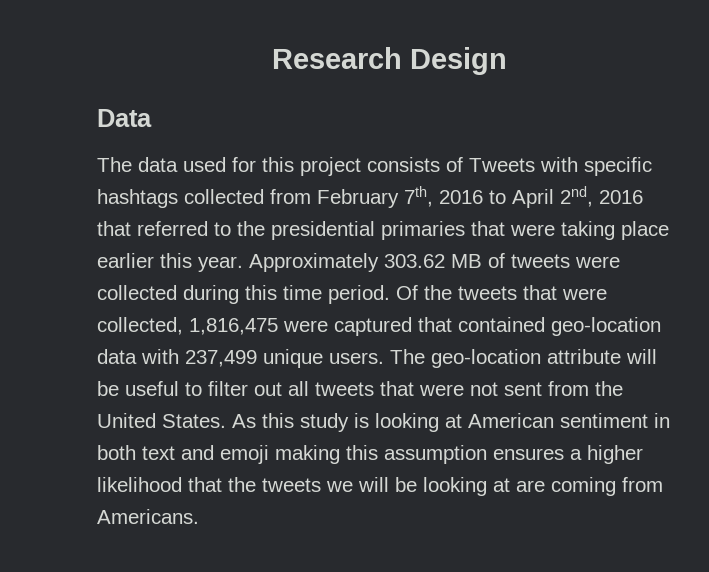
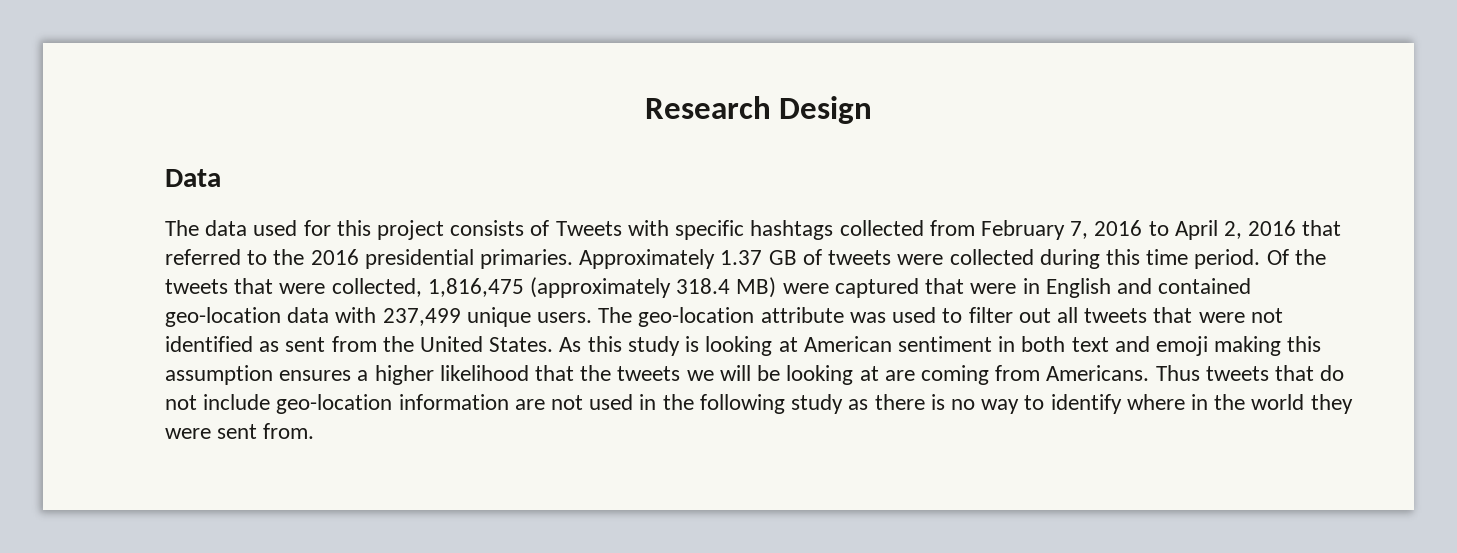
[404,186,433,207] 7th, -> [1070,221,1089,239] 7,
[560,186,593,207] 2nd, -> [1223,221,1242,239] 2,
[271,221,669,240] [97,253,482,272] presidential primaries that were taking place earlier this year. Approximately 303.62 MB -> [310,249,797,269] 2016 presidential primaries. Approximately 1.37 GB
[283,317,452,336] were captured that -> [530,277,1152,298] (approximately 318.4 MB) were captured that were in English and
[626,349,657,364] [97,381,179,396] will be useful -> [849,307,937,323] was used
(498, 389) none -> [165,336,280,352] identified as
(199, 516) none -> [1155,365,1345,381] [165,394,1353,414] [165,423,315,439] Thus tweets that do not include geo-location information are not used in the following study as there is no way to identify where in the world they were sent from.

